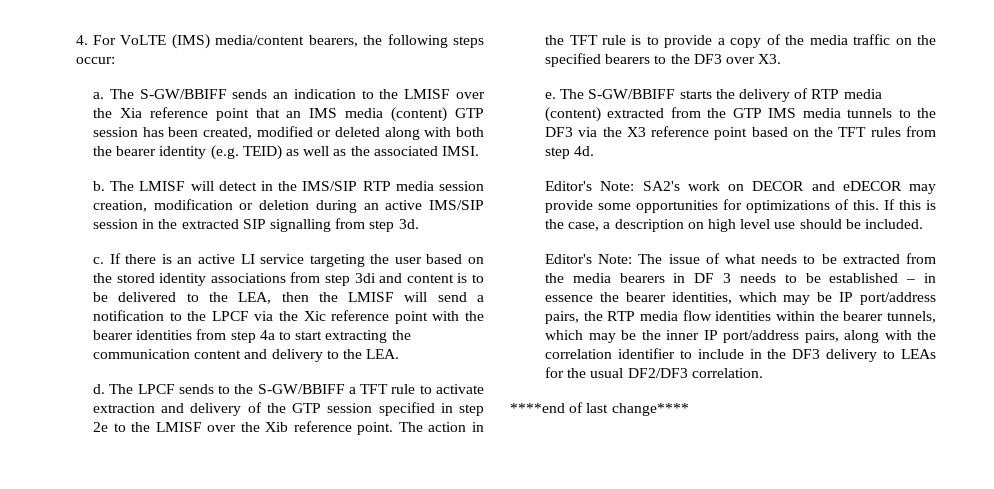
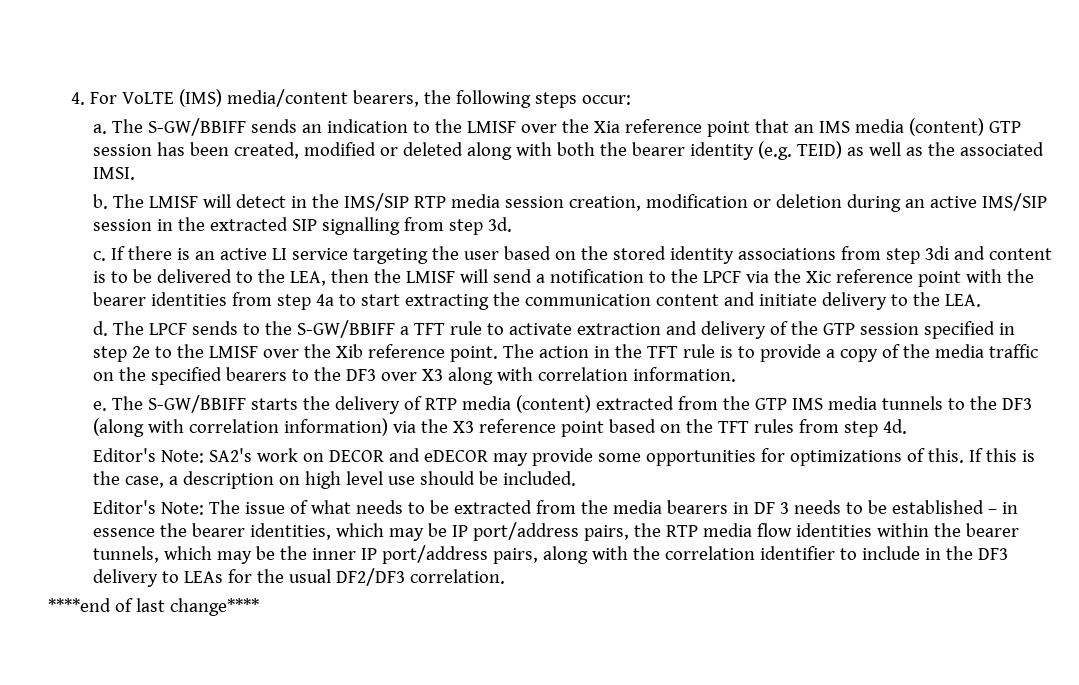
(268, 354) none -> [759,294,818,306] initiate
[758,54,782,64] X3. -> [422,367,737,385] X3 along with correlation information.
(574, 132) none -> [93,418,389,437] (along with correlation information)

